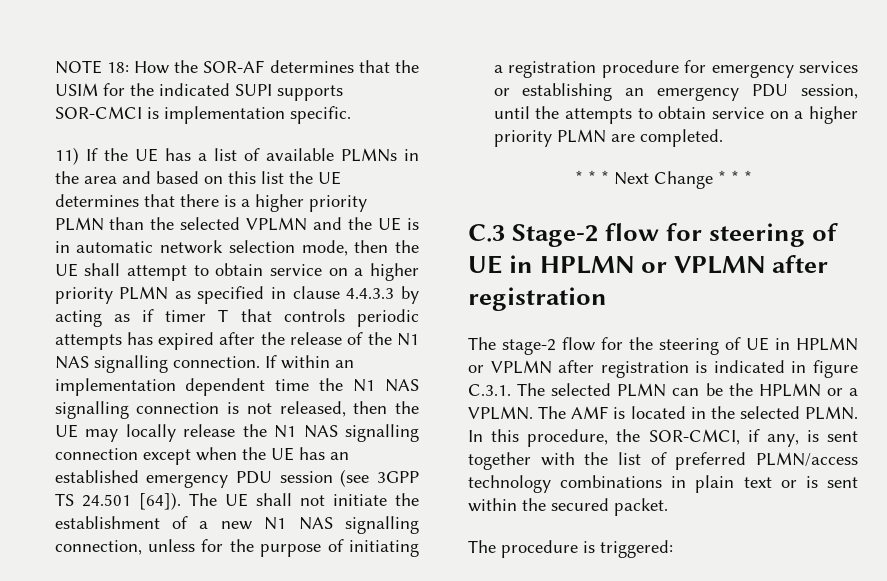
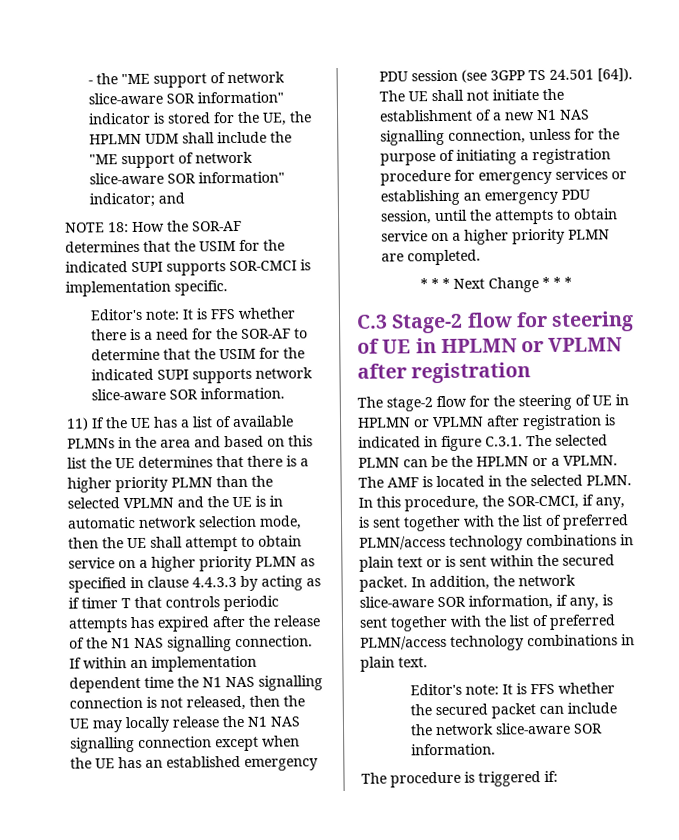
(54, 67) none -> [88,71,286,88] [88,91,285,105] [88,111,313,126] [89,131,293,145] [89,151,254,169] [89,171,286,185] [89,192,186,208] - the "ME support of network slice-aware SOR information" indicator is stored for the UE, the HPLMN UDM shall include the "ME support of network slice-aware SOR information" indicator; and //
(351, 115) none -> [90,307,297,321] [91,327,309,341] [91,347,306,361] [91,367,314,384] [91,387,286,401] // Editor's note: It is FFS whether there is a need for the SOR-AF to determine that the USIM for the indicated SUPI supports network slice-aware SOR information.
(668, 507) none -> [411,574,576,591] [359,594,613,610] [359,614,616,632] [360,634,635,651] [360,656,428,672] [410,682,616,696] [410,702,618,719] [410,722,604,736] [411,743,497,756] In addition, the network slice-aware SOR information, if any, is sent together with the list of preferred PLMN/access technology combinations in plain text. // Editor's note: It is FFS whether the secured packet can include the network slice-aware SOR information.
[600,540,673,558] triggered: -> [478,770,558,787] triggered if:

